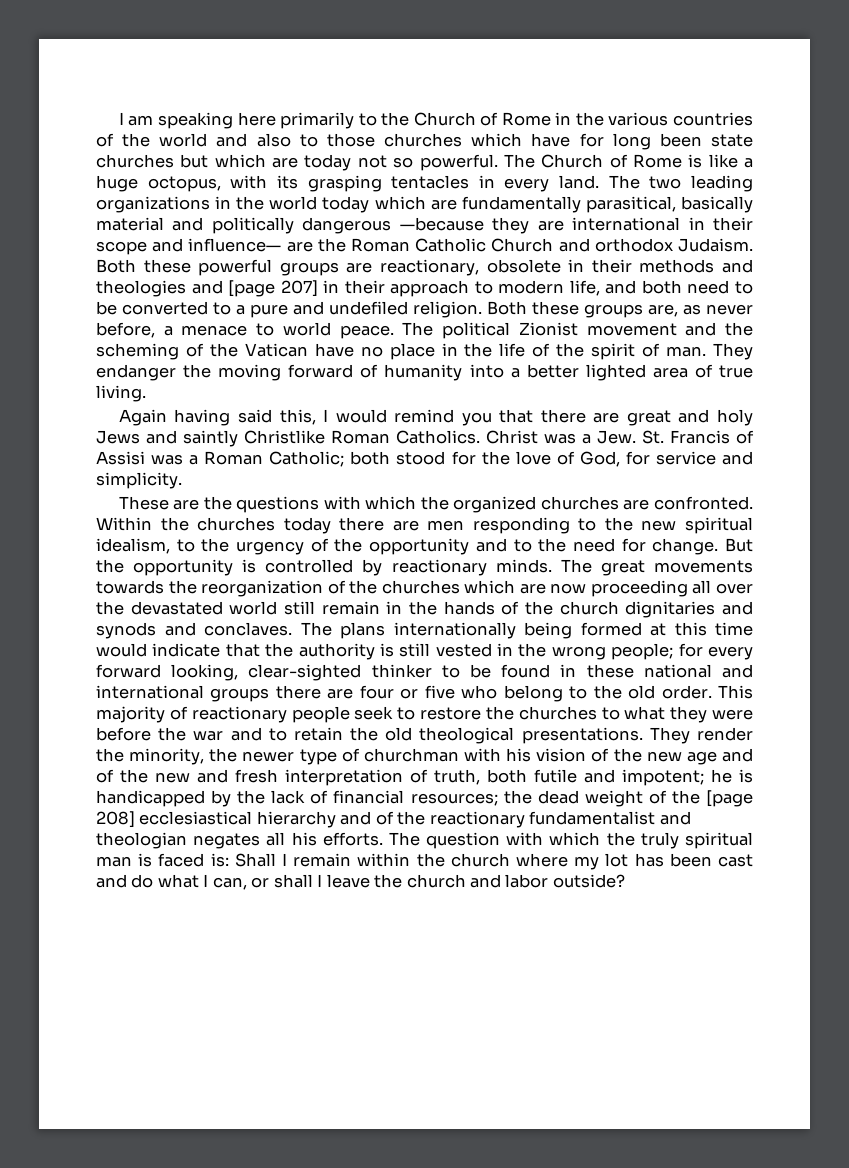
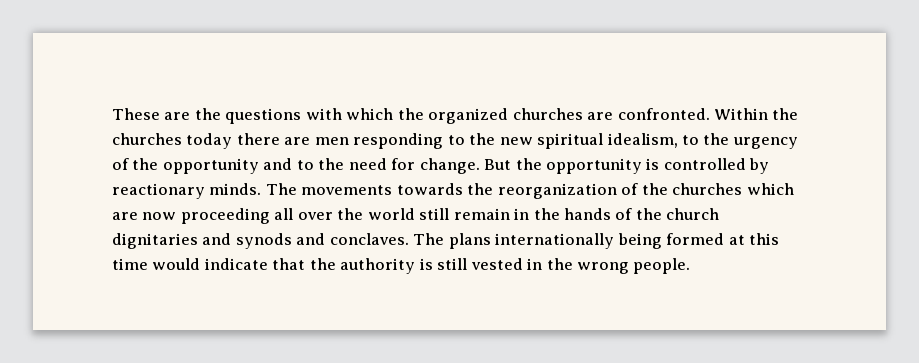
[118,112,754,129] [96,133,753,150] [96,154,753,171] [96,175,753,192] [96,196,753,213] [96,217,753,234] [96,238,753,255] [96,259,754,276] [96,280,754,297] [96,301,753,318] [96,322,754,339] [96,343,754,360] [96,364,753,381] [96,385,146,402] [118,409,753,426] [96,430,754,447] [96,451,753,467] [96,472,182,489] I am speaking here primarily to the Church of Rome in the various countries of the world and also to those churches which have for long been state churches but which are today not so powerful. The Church of Rome is like a huge octopus, with its grasping tentacles in every land. The two leading organizations in the world today which are fundamentally parasitical, basically material and politically dangerous —because they are international in their scope and influence— are the Roman Catholic Church and orthodox Judaism. Both these powerful groups are reactionary, obsolete in their methods and theologies and [page 207] in their approach to modern life, and both need to be converted to a pure and undefiled religion. Both these groups are, as never before, a menace to world peace. The political Zionist movement and the scheming of the Vatican have no place in the life of the spirit of man. They endanger the moving forward of humanity into a better lighted area of true living. // Again having said this, I would remind you that there are great and holy Jews and saintly Christlike Roman Catholics. Christ was a Jew. St. Francis of Assisi was a Roman Catholic; both stood for the love of God, for service and simplicity. // -> (112, 114) none
[600,560,645,576] great -> (297, 189) none
[130,601,223,615] devastated -> (364, 214) none
[611,643,754,660] [96,664,753,681] [96,685,753,702] [96,706,753,723] [96,727,753,744] [96,748,753,765] [96,769,753,786] [96,790,754,807] [96,811,691,828] [96,832,753,849] [96,853,754,870] [96,874,625,890] people; for every forward looking, clear-sighted thinker to be found in these national and international groups there are four or five who belong to the old order. This majority of reactionary people seek to restore the churches to what they were before the war and to retain the old theological presentations. They render the minority, the newer type of churchman with his vision of the new age and of the new and fresh interpretation of truth, both futile and impotent; he is handicapped by the lack of financial resources; the dead weight of the [page 208] ecclesiastical hierarchy and of the reactionary fundamentalist and theologian negates all his efforts. The question with which the truly spiritual man is faced is: Shall I remain within the church where my lot has been cast and do what I can, or shall I leave the church and labor outside? -> [633,258,691,274] people.

